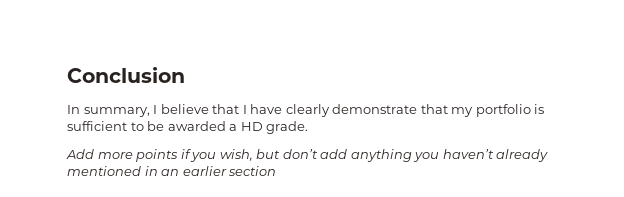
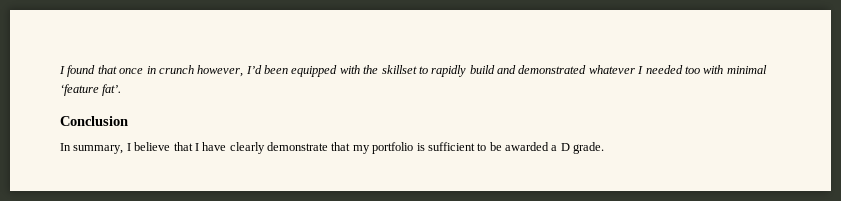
(67, 75) none -> [59,65,767,77] [60,84,122,96] I found that once in crunch however, I’d been equipped with the skillset to rapidly build and demonstrated whatever I needed too with minimal ‘feature fat’. //
[240,122,263,131] HD -> [560,143,570,151] D
[66,149,549,162] [67,166,277,176] // Add more points if you wish, but don’t add anything you haven’t already mentioned in an earlier section -> (605, 148) none

